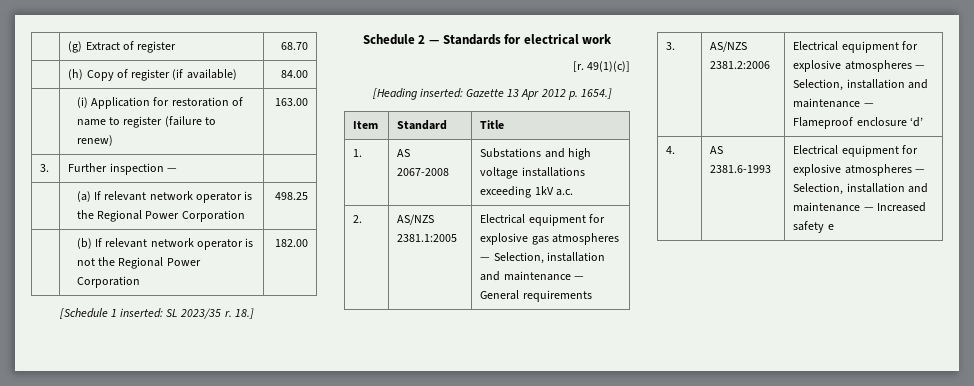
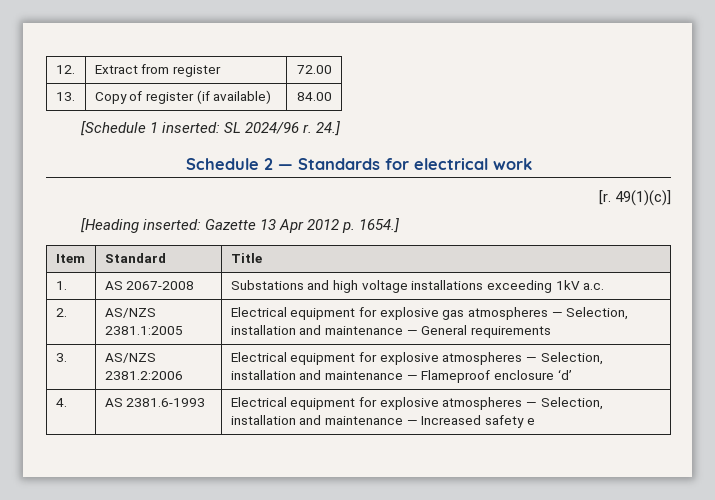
[68,41,134,53] | (g) Extract of -> [55,65,75,74] [94,64,170,74] 12. | Extract from
[280,42,308,50] [68,69,84,80] 68.70 // | (h) -> [297,65,333,74] [55,92,75,101] 72.00 // 13. |
[76,97,243,109] [76,116,216,128] [76,135,113,146] [274,98,308,106] [40,164,50,172] [68,163,177,175] [76,191,253,203] [76,210,245,222] [274,192,308,200] [76,238,254,250] [76,257,201,269] [76,276,140,288] [274,239,308,247] // | (i) Application for restoration of name to register (failure to renew) | 163.00 // 3. | Further inspection — | // | (a) If relevant network operator is the Regional Power Corporation | 498.25 // | (b) If relevant network operator is not the Regional Power Corporation | 182.00 -> (333, 96) none
[180,308,254,319] 2023/35 r. 18.] -> [245,121,341,136] 2024/96 r. 24.]

